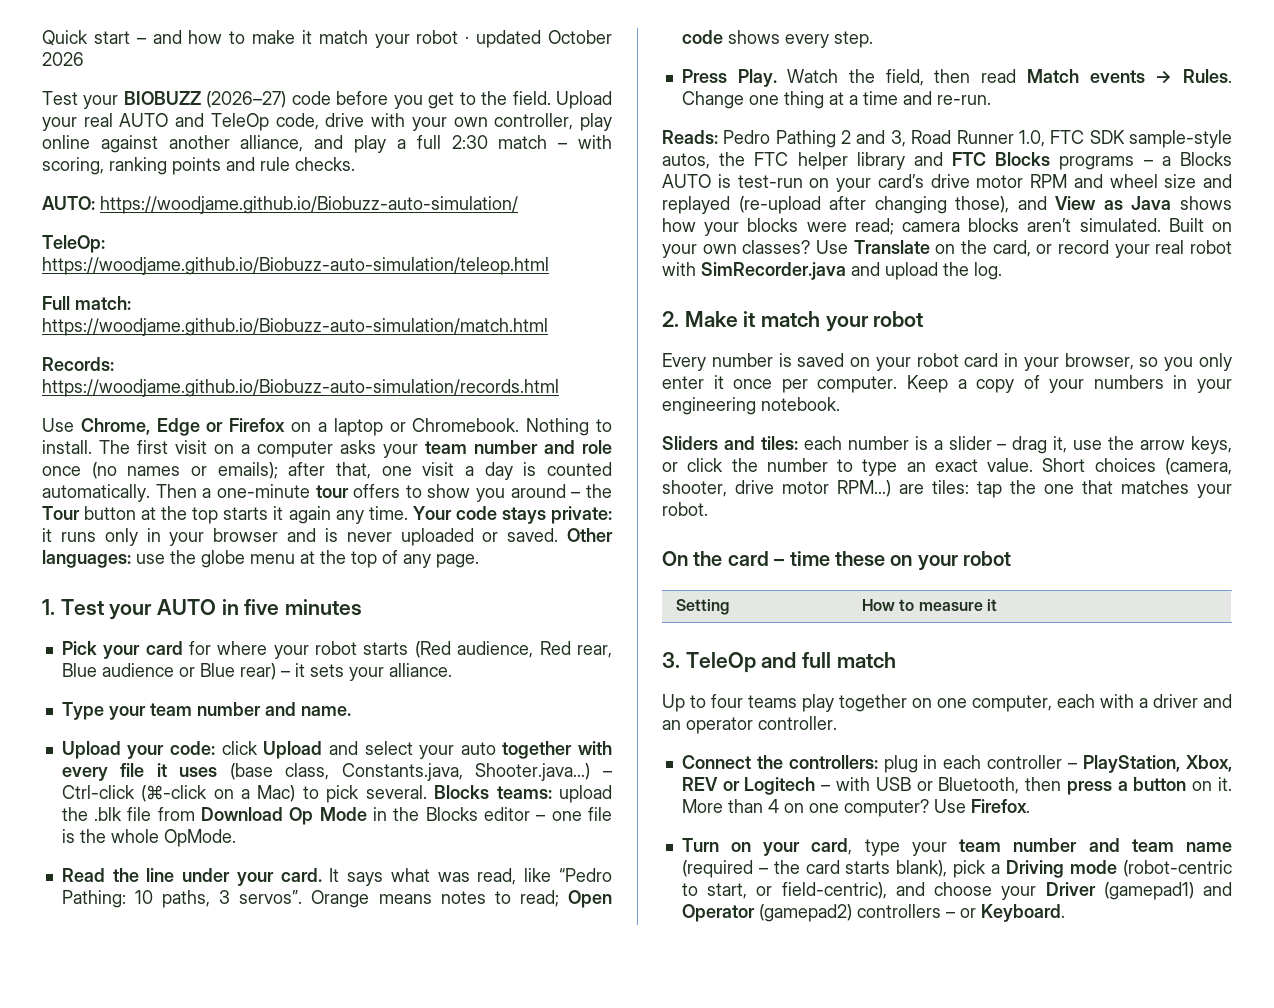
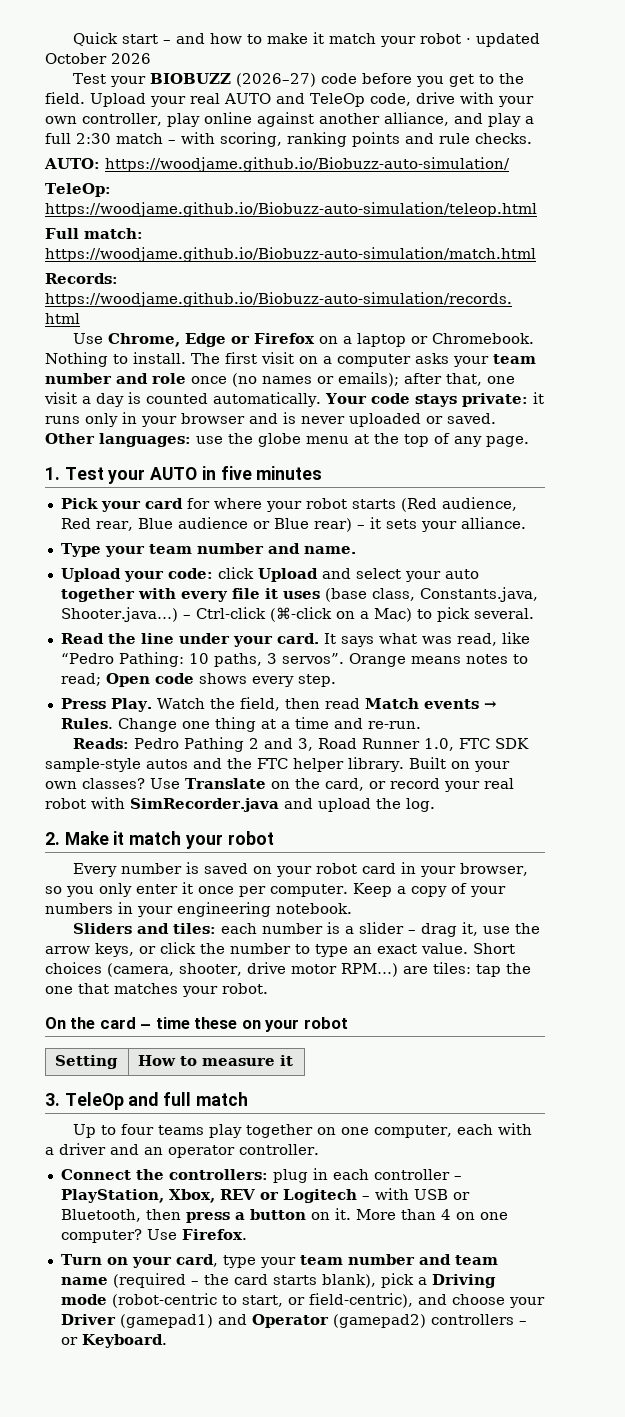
[155,484,612,502] [42,506,408,524] Then a one-minute tour offers to show you around – the Tour button at the top starts it again any time. -> (321, 399) none
[434,785,613,803] [61,807,613,825] [61,829,236,847] Blocks teams: upload the .blk file from Download Op Mode in the Blocks editor – one file is the whole OpMode. -> (534, 613) none
[662,153,710,169] autos, -> [146,758,222,769] autos and
[856,152,1232,170] [662,174,1232,192] [662,196,1232,214] [662,218,1161,236] library and FTC Blocks programs – a Blocks AUTO is test-run on your card’s drive motor RPM and wheel size and replayed (re-upload after changing those), and View as Java shows how your blocks were read; camera blocks aren’t simulated. -> [348,757,404,772] library.

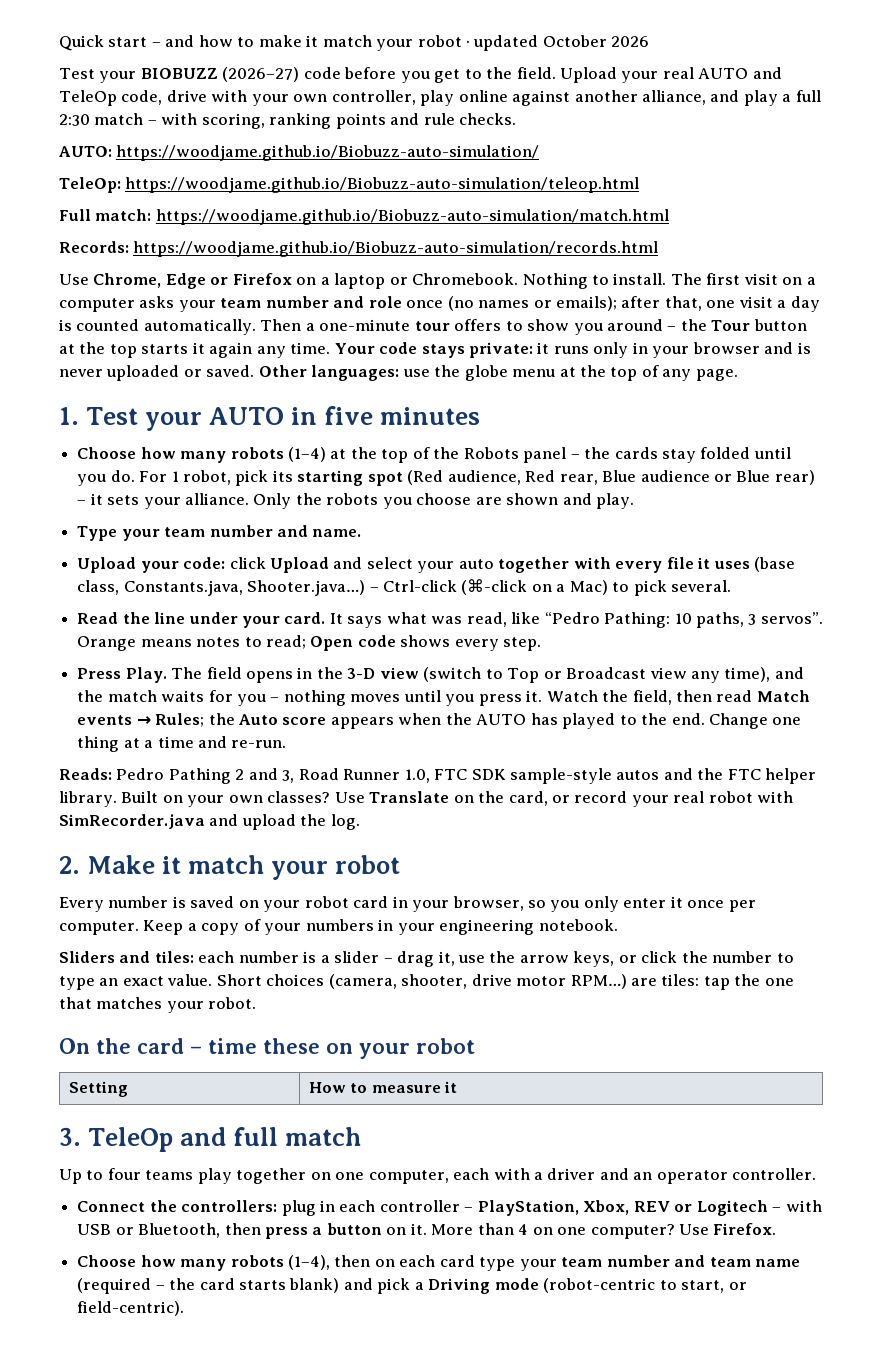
(321, 399) none -> [260,319,807,335] [59,342,331,358] Then a one-minute tour offers to show you around – the Tour button at the top starts it again any time.
[60,498,396,512] Pick your card for where your robot starts -> [77,447,791,463] [77,470,403,486] Choose how many robots (1–4) at the top of the Robots panel – the cards stay folded until you do. For 1 robot, pick its starting spot
(526, 523) none -> [253,493,635,509] Only the robots you choose are shown and play.
(152, 705) none -> [171,667,804,683] [77,690,543,706] The field opens in the 3-D view (switch to Top or Broadcast view any time), and the match waits for you – nothing moves until you press it.
[60,718,113,729] Rules. -> [155,713,705,729] Rules; the Auto score appears when the AUTO has played to the end.
[60,1254,218,1268] Turn on your card, -> [77,1255,475,1271] Choose how many robots (1–4), then on each card
[321,1274,376,1288] blank), -> [289,1278,373,1293] blank) and
[308,1293,545,1308] [60,1314,527,1328] [60,1334,167,1348] field-centric), and choose your Driver (gamepad1) and Operator (gamepad2) controllers – or Keyboard. -> [77,1301,185,1316] field-centric).

